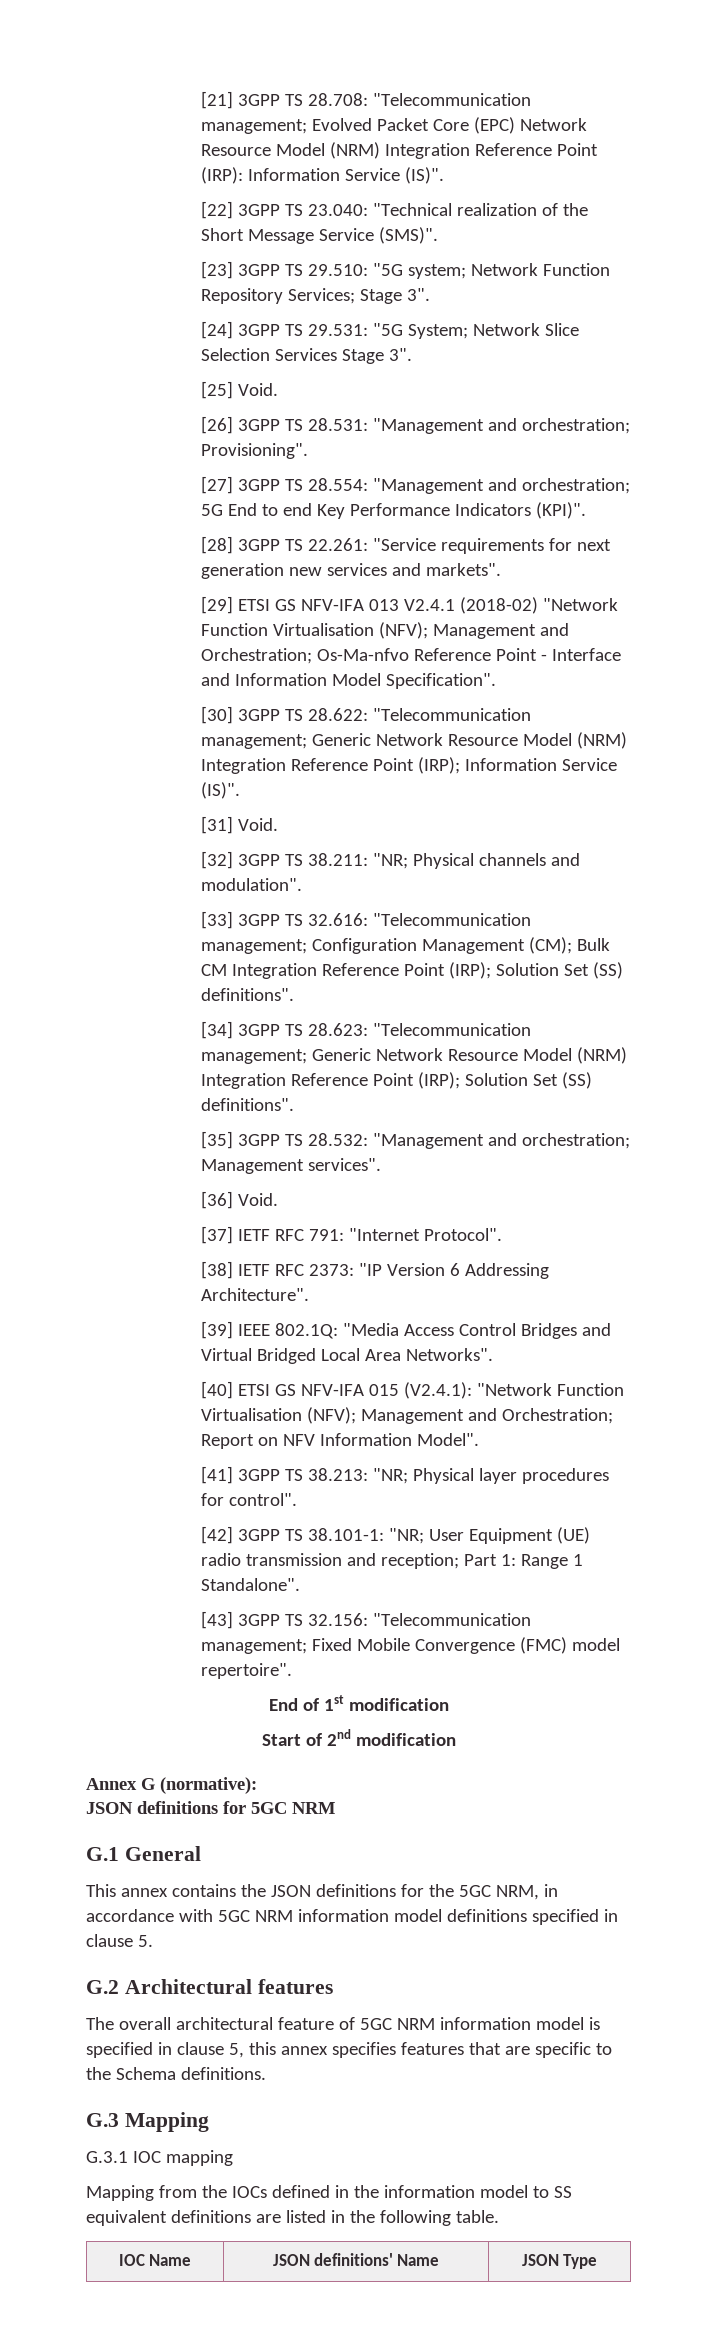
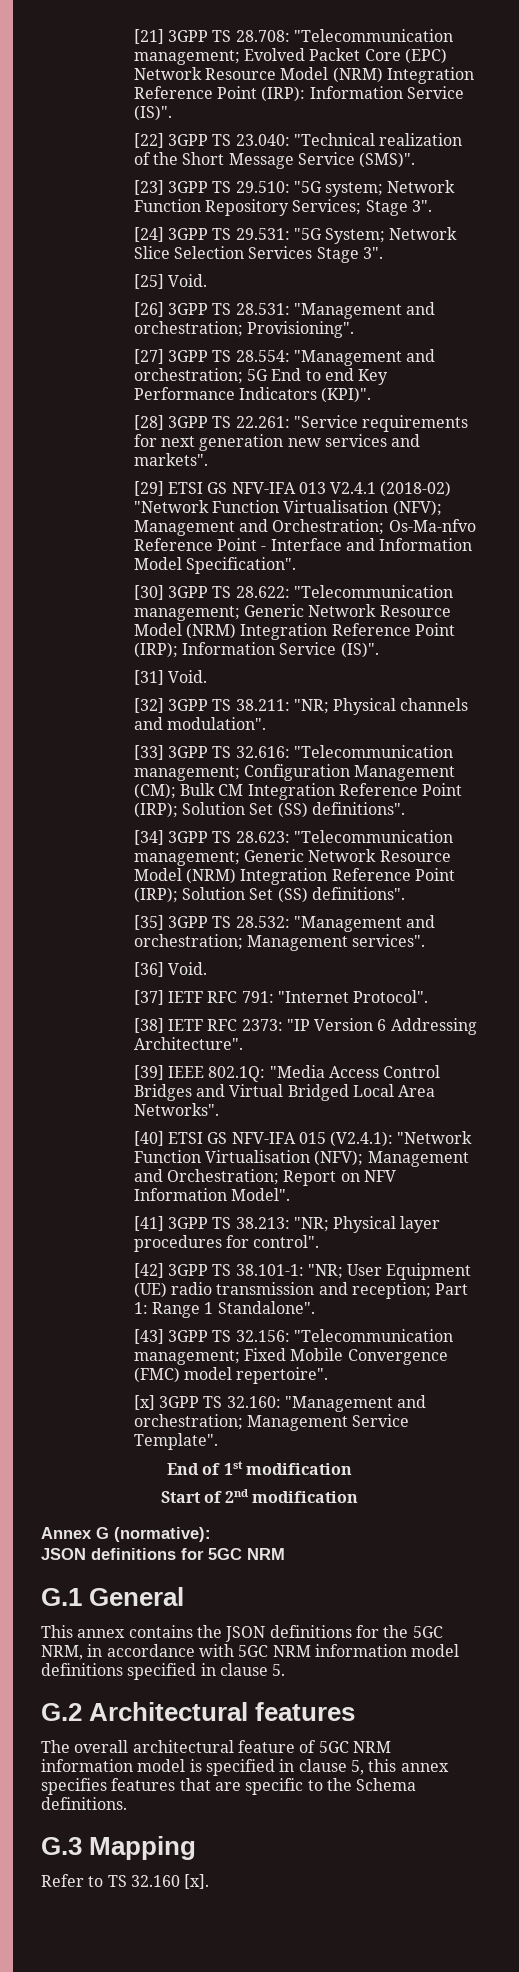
(292, 1671) none -> [133,1395,427,1412] [133,1414,410,1431] [133,1433,218,1450] // [x] 3GPP TS 32.160: "Management and orchestration; Management Service Template".
[86,2150,233,2166] [86,2185,572,2201] [86,2210,499,2226] [118,2254,192,2266] [272,2253,440,2266] [521,2254,598,2269] G.3.1 IOC mapping // Mapping from the IOCs defined in the information model to SS equivalent definitions are listed in the following table. // IOC Name | JSON definitions' Name | JSON Type -> [41,1874,210,1889] Refer to TS 32.160 [x].

